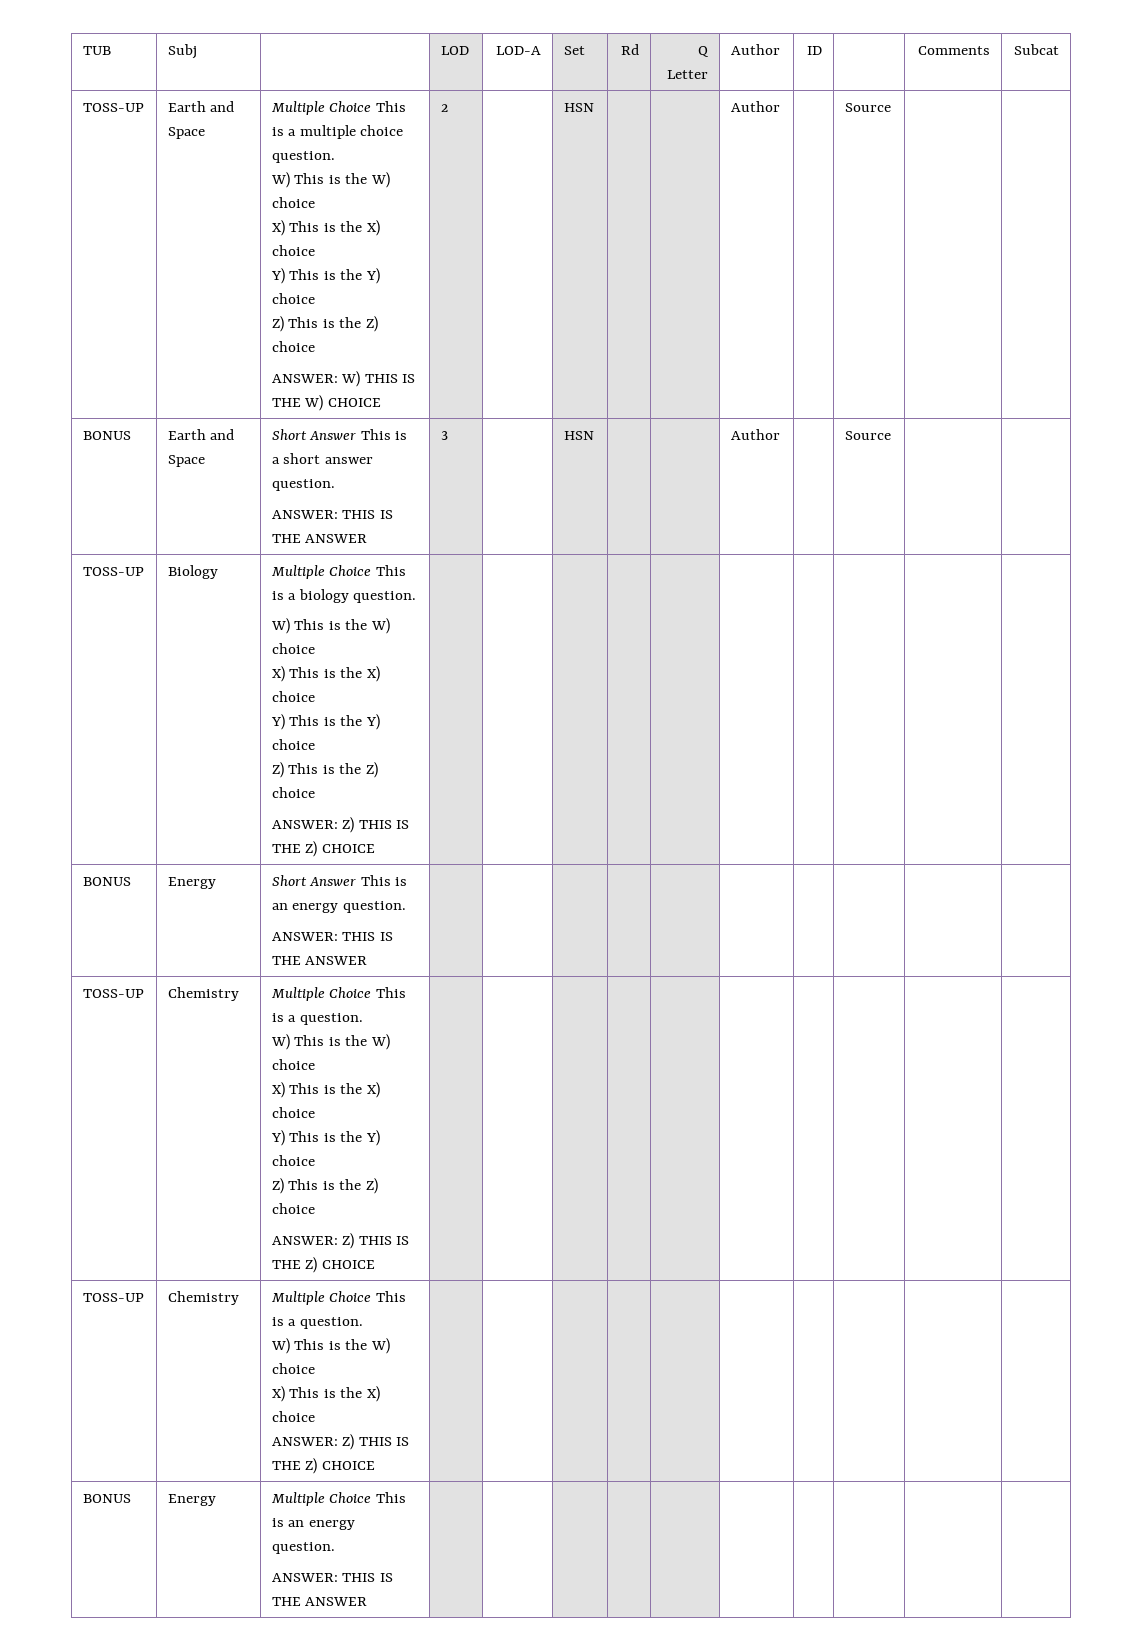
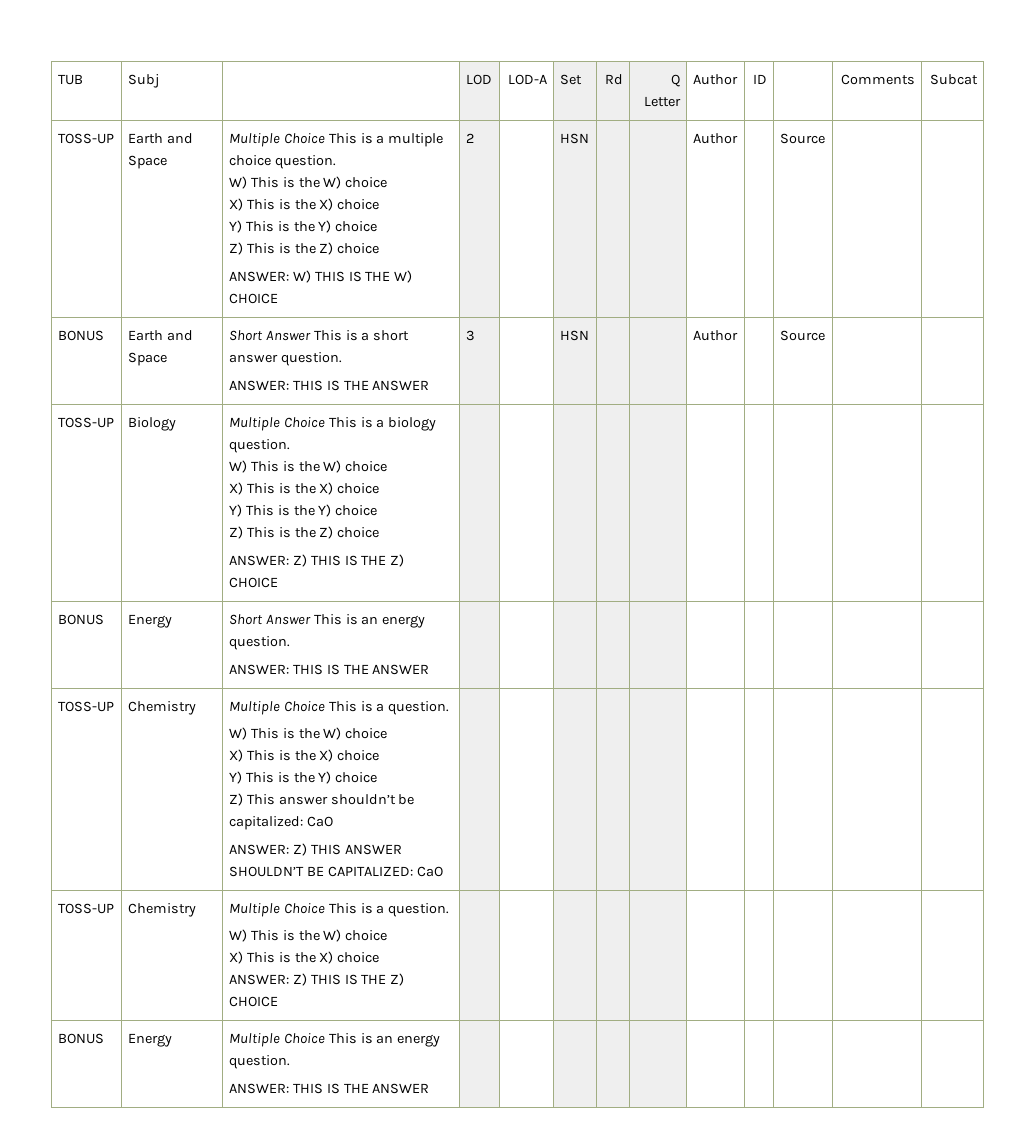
[322,1178,378,1194] [271,1203,315,1214] [271,1233,410,1249] [271,1257,375,1273] is the Z) choice // ANSWER: Z) THIS IS THE Z) CHOICE -> [278,794,415,805] [228,816,333,830] [228,843,402,856] [228,866,443,877] answer shouldn’t be capitalized: CaO // ANSWER: Z) THIS ANSWER SHOULDN’T BE CAPITALIZED: CaO

